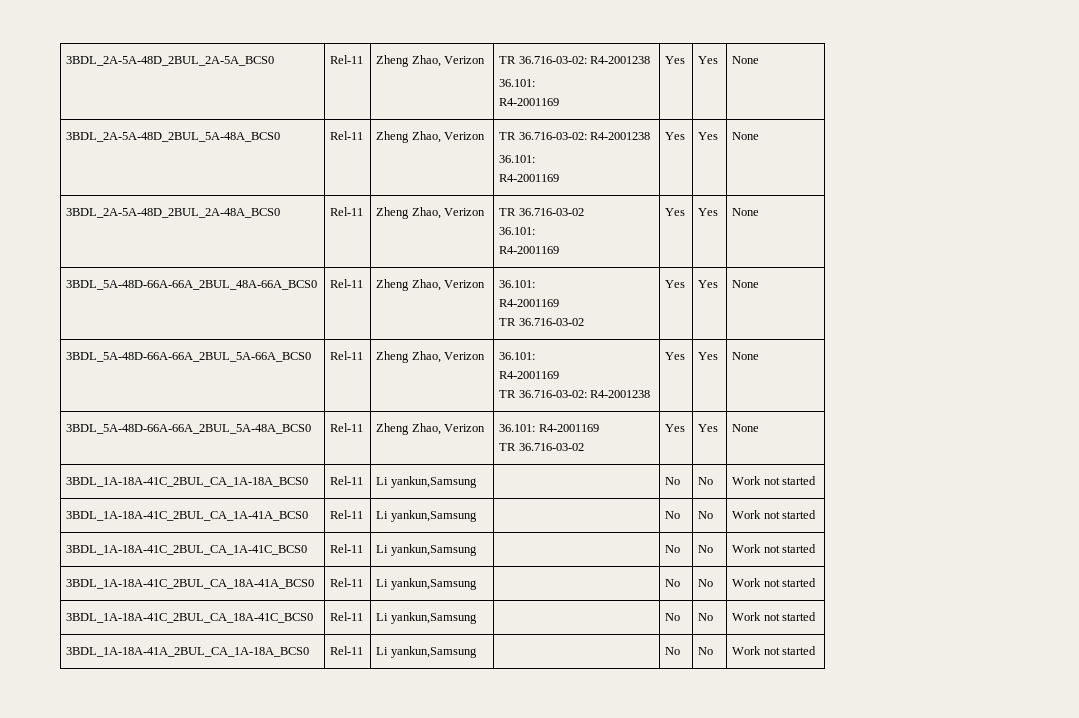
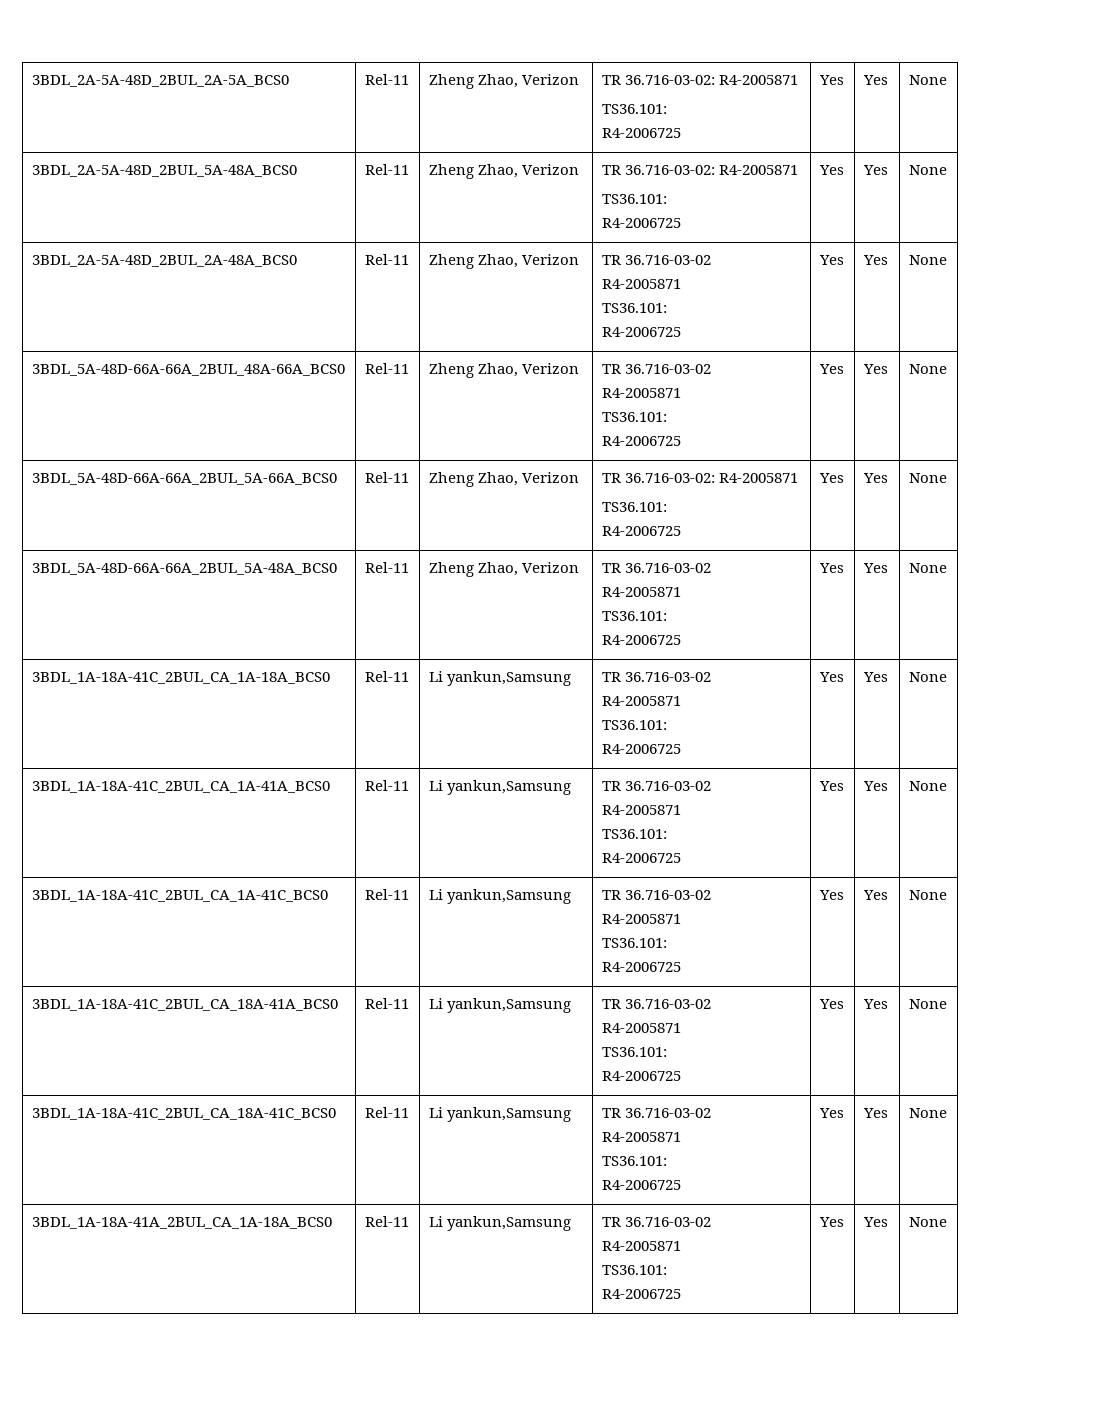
[589,56,650,64] [499,79,536,87] [499,98,560,106] R4-2001238 // 36.101: // R4-2001169 -> [718,75,798,85] [601,104,667,114] [601,128,681,138] R4-2005871 // TS36.101: // R4-2006725
[589,132,650,140] [499,155,536,163] [499,174,560,182] R4-2001238 // 36.101: // R4-2001169 -> [718,165,798,175] [601,194,667,204] [601,218,681,228] R4-2005871 // TS36.101: // R4-2006725
[499,227,536,235] [499,246,560,254] 36.101: // R4-2001169 -> [601,279,681,289] [601,303,667,313] [601,327,681,337] R4-2005871 // TS36.101: // R4-2006725
[499,280,536,288] [499,299,560,307] [499,318,584,326] 36.101: // R4-2001169 // TR 36.716-03-02 -> [601,364,711,374] [601,388,681,398] [601,412,667,422] [601,436,681,446] TR 36.716-03-02 // R4-2005871 // TS36.101: // R4-2006725
[499,352,536,360] [499,371,560,379] [499,390,650,398] 36.101: // R4-2001169 // TR 36.716-03-02: R4-2001238 -> [601,473,798,483] [601,502,667,512] [601,526,681,536] TR 36.716-03-02: R4-2005871 // TS36.101: // R4-2006725
[499,424,599,432] [499,443,584,451] 36.101: R4-2001169 // TR 36.716-03-02 -> [601,563,711,573] [601,587,681,597] [601,611,667,621] [601,635,681,645] TR 36.716-03-02 // R4-2005871 // TS36.101: // R4-2006725
[665,477,681,485] [698,477,714,485] [732,476,816,485] [66,511,309,521] [330,510,364,519] [376,510,477,522] [665,511,681,519] [698,511,714,519] [732,510,816,519] [66,545,308,555] [330,544,364,553] [376,544,477,556] [665,545,681,553] [698,545,714,553] [732,544,816,553] [66,579,315,589] [330,578,364,587] [376,578,477,590] [665,579,681,587] [698,579,714,587] [732,578,816,587] [66,613,314,623] [330,612,364,621] [376,612,477,624] [665,613,681,621] [698,613,714,621] [732,612,816,621] [66,647,310,657] [330,646,364,655] [376,646,477,658] [665,647,681,655] [698,647,714,655] [732,646,816,655] | No | No | Work not started // 3BDL_1A-18A-41C_2BUL_CA_1A-41A_BCS0 | Rel-11 | Li yankun,Samsung | | No | No | Work not started // 3BDL_1A-18A-41C_2BUL_CA_1A-41C_BCS0 | Rel-11 | Li yankun,Samsung | | No | No | Work not started // 3BDL_1A-18A-41C_2BUL_CA_18A-41A_BCS0 | Rel-11 | Li yankun,Samsung | | No | No | Work not started // 3BDL_1A-18A-41C_2BUL_CA_18A-41C_BCS0 | Rel-11 | Li yankun,Samsung | | No | No | Work not started // 3BDL_1A-18A-41A_2BUL_CA_1A-18A_BCS0 | Rel-11 | Li yankun,Samsung | | No | No | Work not started -> [601,672,711,682] [601,696,681,706] [601,720,667,730] [601,744,681,754] [818,672,844,682] [862,672,888,682] [908,672,947,682] [31,781,330,793] [364,780,409,791] [428,780,571,795] [601,781,711,791] [601,805,681,815] [601,829,667,839] [601,853,681,863] [818,781,844,791] [862,781,888,791] [908,781,947,791] [31,890,328,902] [364,889,409,900] [428,889,571,904] [601,890,711,900] [601,914,681,924] [601,938,667,948] [601,962,681,972] [818,890,844,900] [862,890,888,900] [908,890,947,900] [31,999,338,1011] [364,998,409,1009] [428,998,571,1013] [601,999,711,1009] [601,1023,681,1033] [601,1047,667,1057] [601,1071,681,1081] [818,999,844,1009] [862,999,888,1009] [908,999,947,1009] [31,1108,336,1120] [364,1107,409,1118] [428,1107,571,1122] [601,1108,711,1118] [601,1132,681,1142] [601,1156,667,1166] [601,1180,681,1190] [818,1108,844,1118] [862,1108,888,1118] [908,1108,947,1118] [31,1217,332,1229] [364,1216,409,1227] [428,1216,571,1231] [601,1217,711,1227] [601,1241,681,1251] [601,1265,667,1275] [601,1289,681,1299] [818,1217,844,1227] [862,1217,888,1227] [908,1217,947,1227] TR 36.716-03-02 // R4-2005871 // TS36.101: // R4-2006725 | Yes | Yes | None // 3BDL_1A-18A-41C_2BUL_CA_1A-41A_BCS0 | Rel-11 | Li yankun,Samsung | TR 36.716-03-02 // R4-2005871 // TS36.101: // R4-2006725 | Yes | Yes | None // 3BDL_1A-18A-41C_2BUL_CA_1A-41C_BCS0 | Rel-11 | Li yankun,Samsung | TR 36.716-03-02 // R4-2005871 // TS36.101: // R4-2006725 | Yes | Yes | None // 3BDL_1A-18A-41C_2BUL_CA_18A-41A_BCS0 | Rel-11 | Li yankun,Samsung | TR 36.716-03-02 // R4-2005871 // TS36.101: // R4-2006725 | Yes | Yes | None // 3BDL_1A-18A-41C_2BUL_CA_18A-41C_BCS0 | Rel-11 | Li yankun,Samsung | TR 36.716-03-02 // R4-2005871 // TS36.101: // R4-2006725 | Yes | Yes | None // 3BDL_1A-18A-41A_2BUL_CA_1A-18A_BCS0 | Rel-11 | Li yankun,Samsung | TR 36.716-03-02 // R4-2005871 // TS36.101: // R4-2006725 | Yes | Yes | None

